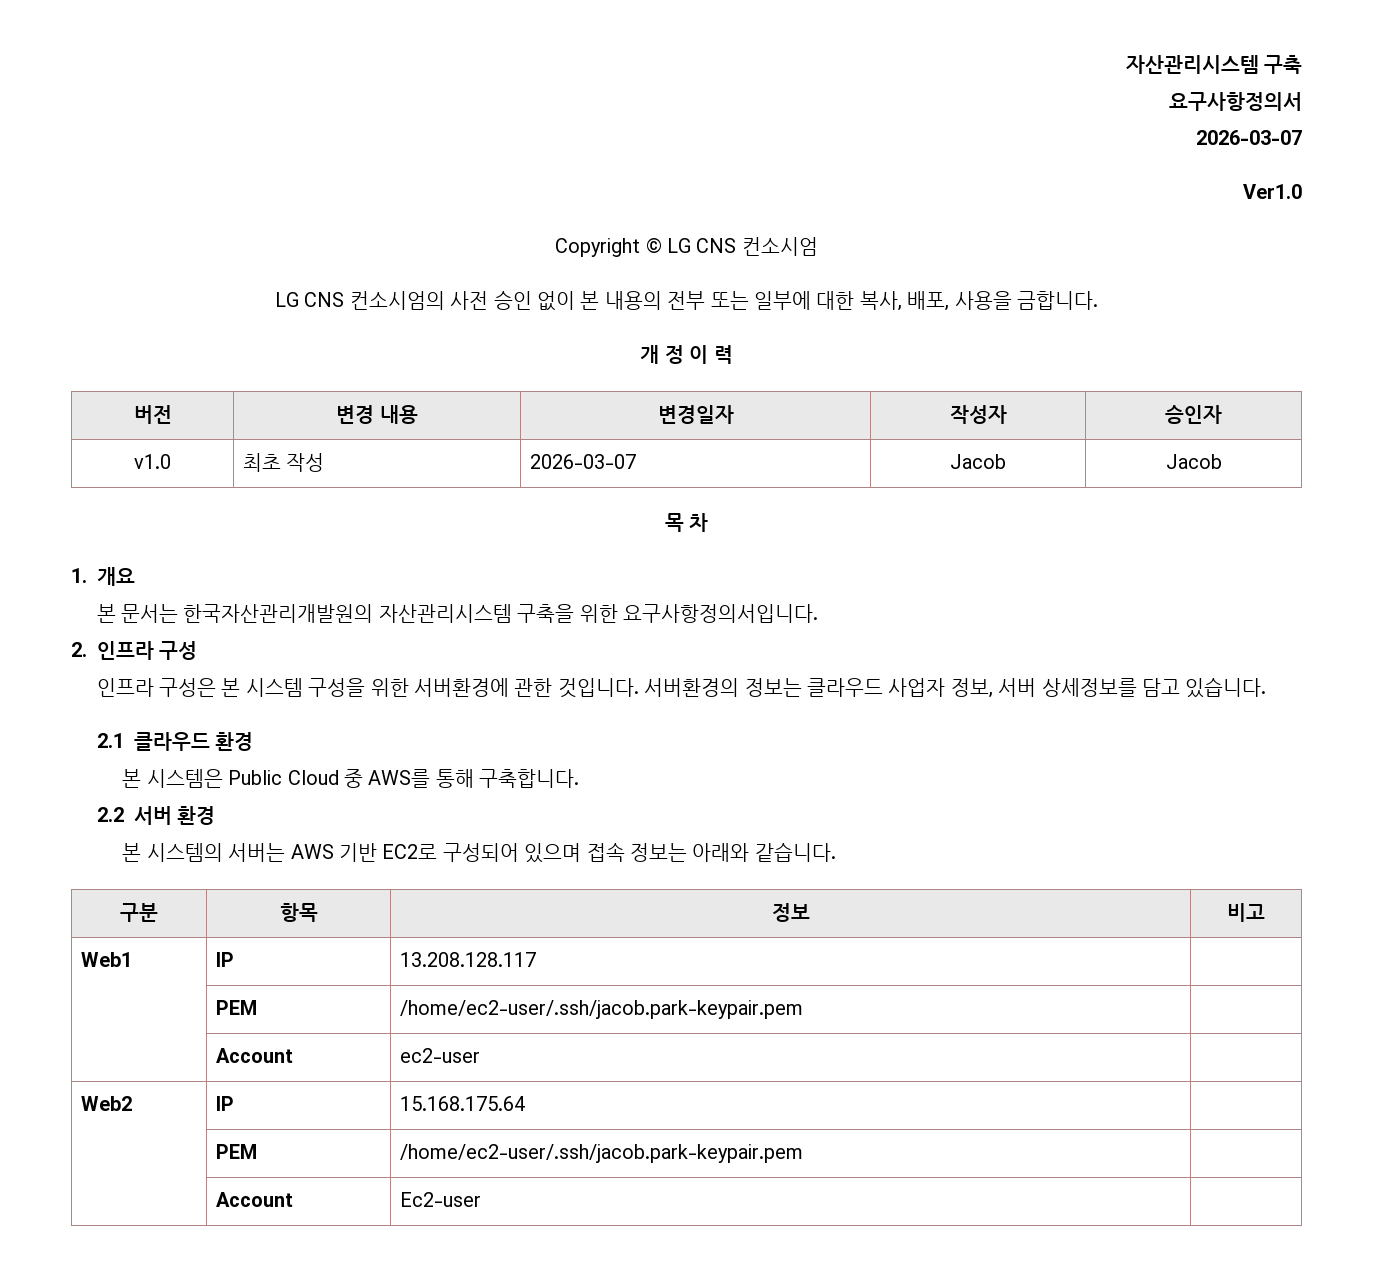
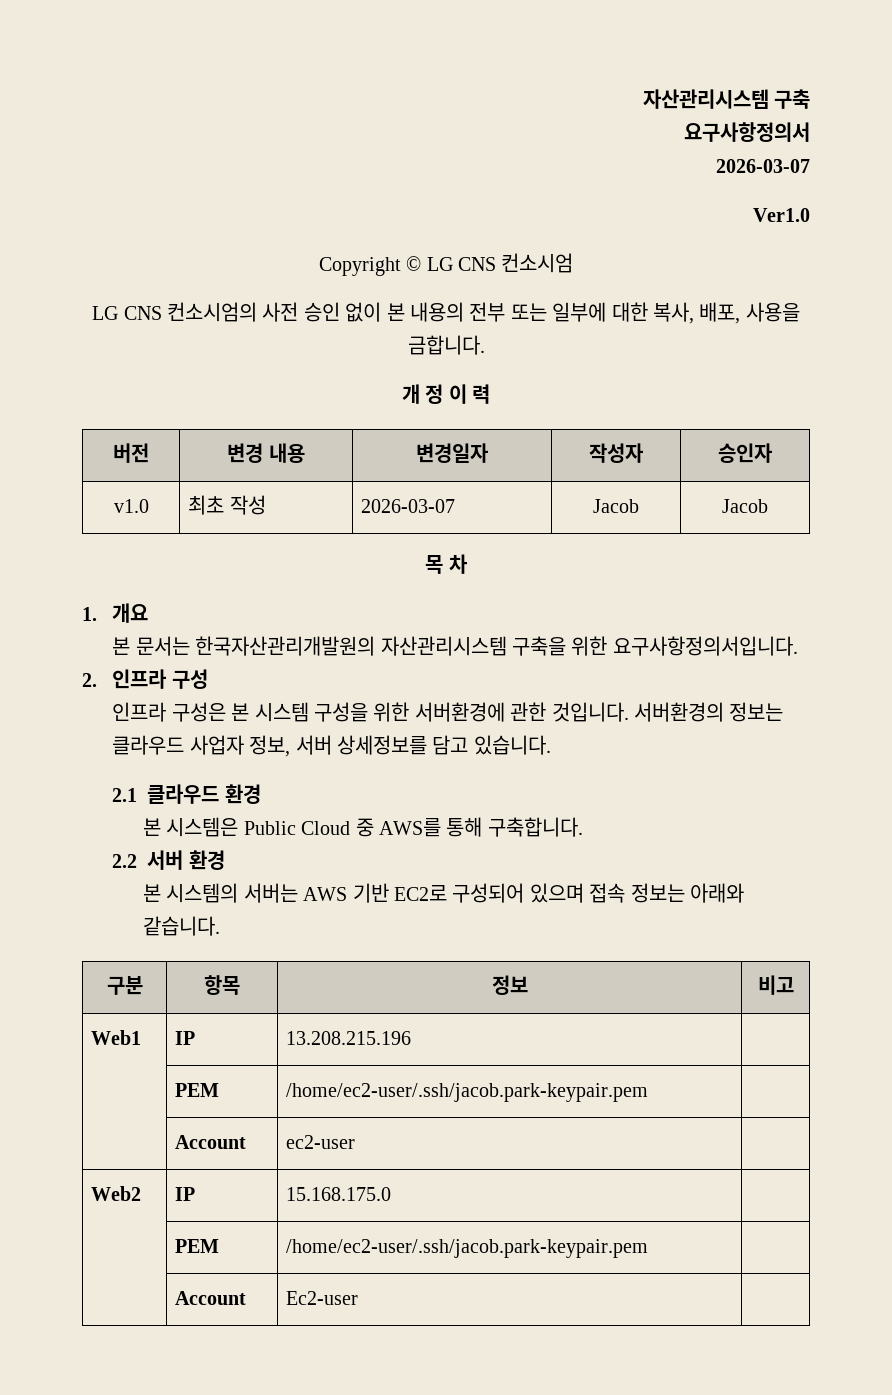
[399,952,536,967] 13.208.128.117 -> [286,1031,412,1045] 13.208.215.196
[399,1096,525,1111] 15.168.175.64 -> [286,1187,392,1201] 15.168.175.0

